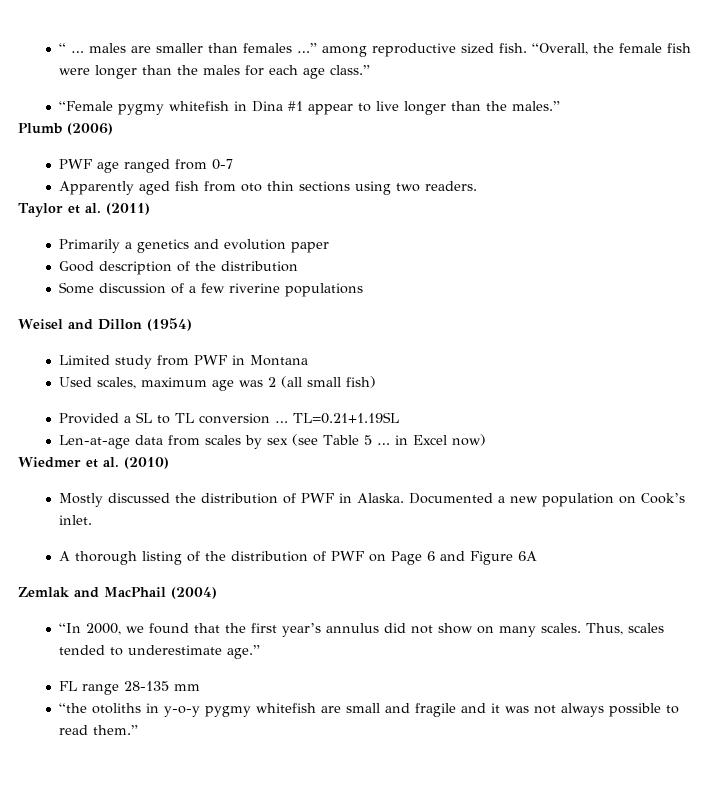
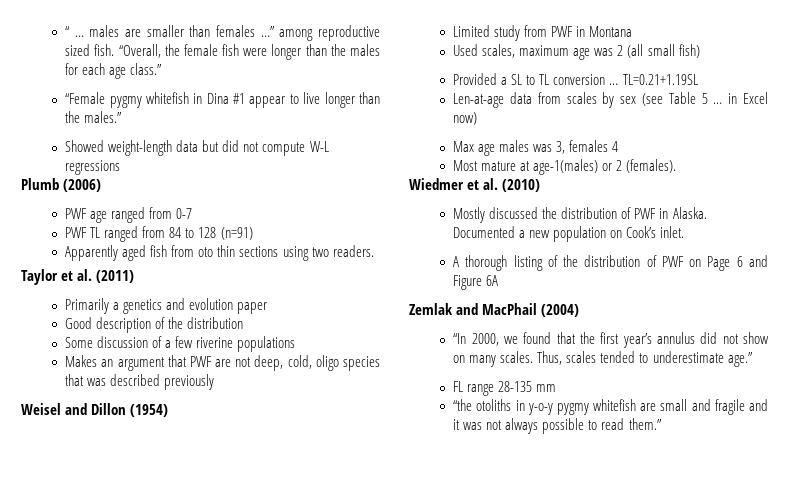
(561, 106) none -> [65,140,329,156] [65,160,121,175] // Showed weight-length data but did not compute W-L regressions
(234, 164) none -> [65,226,253,242] // PWF TL ranged from 84 to 128 (n=91)
(364, 290) none -> [65,355,380,371] [65,374,215,390] // Makes an argument that PWF are not deep, cold, oligo species that was described previously
(487, 440) none -> [453,140,619,156] [453,159,677,175] // Max age males was 3, females 4 // Most mature at age-1(males) or 2 (females).

